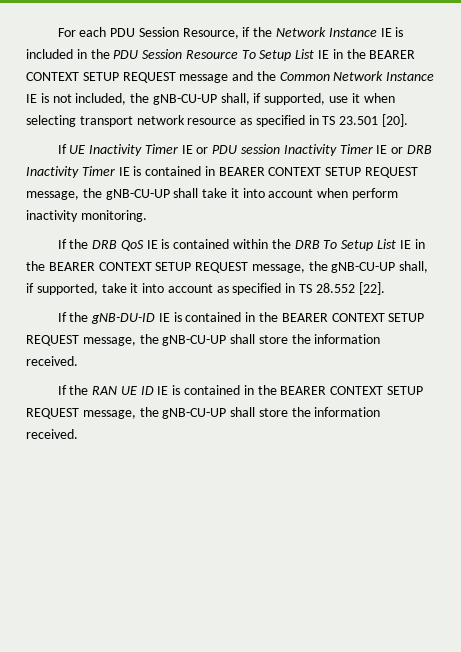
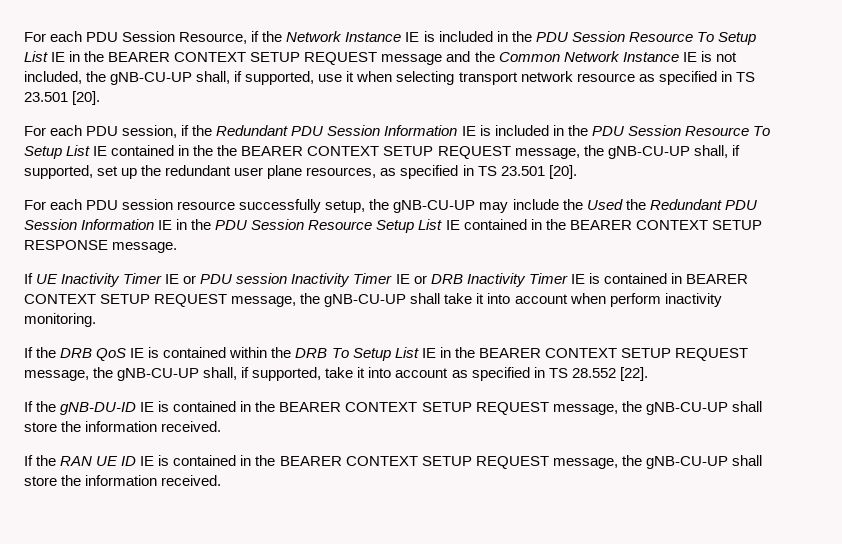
(409, 120) none -> [24,125,770,138] [24,145,740,159] [24,165,577,179] [24,199,757,213] [24,219,762,233] [24,240,178,253] // For each PDU session, if the Redundant PDU Session Information IE is included in the PDU Session Resource To Setup List IE contained in the the BEARER CONTEXT SETUP REQUEST message, the gNB-CU-UP shall, if supported, set up the redundant user plane resources, as specified in TS 23.501 [20]. // For each PDU session resource successfully setup, the gNB-CU-UP may include the Used the Redundant PDU Session Information IE in the PDU Session Resource Setup List IE contained in the BEARER CONTEXT SETUP RESPONSE message.

